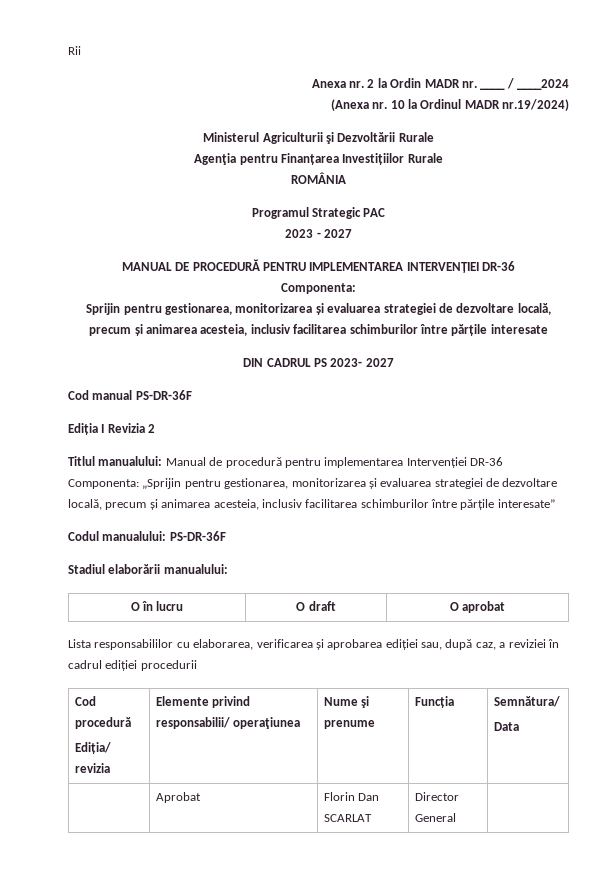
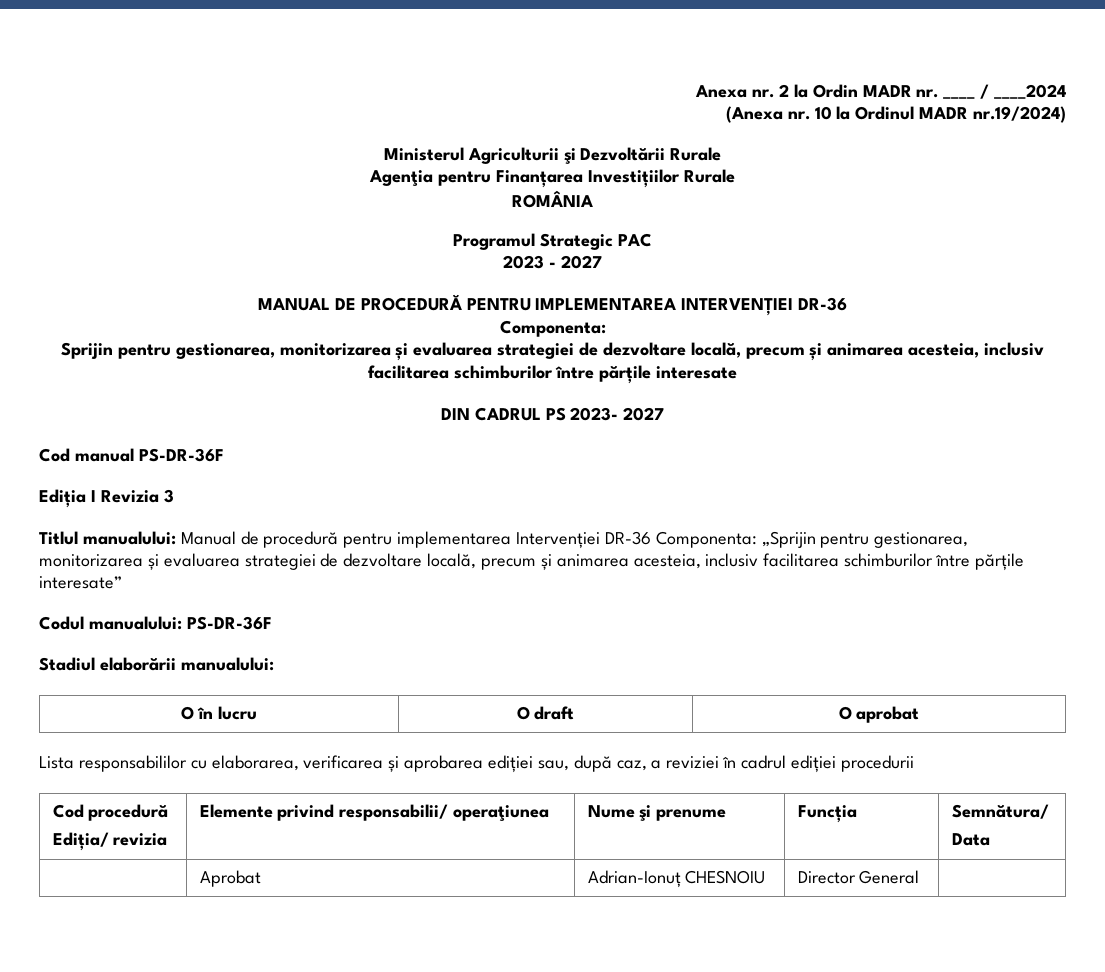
[68,46,81,55] Rii // -> (695, 91) none
[148,424,156,433] 2 -> [163,489,174,503] 3
[323,792,379,801] [323,814,372,822] Florin Dan SCARLAT -> [587,870,766,888] Adrian-Ionuț CHESNOIU

